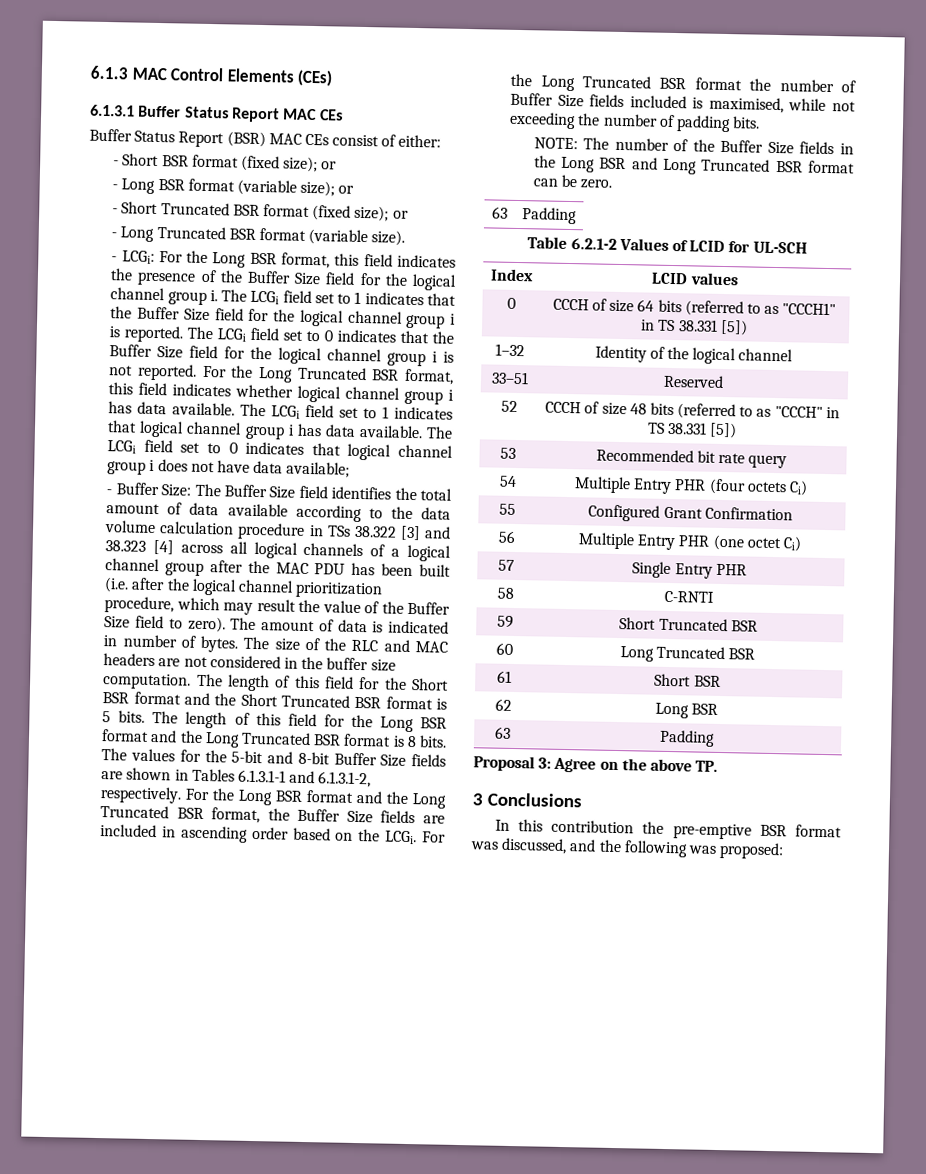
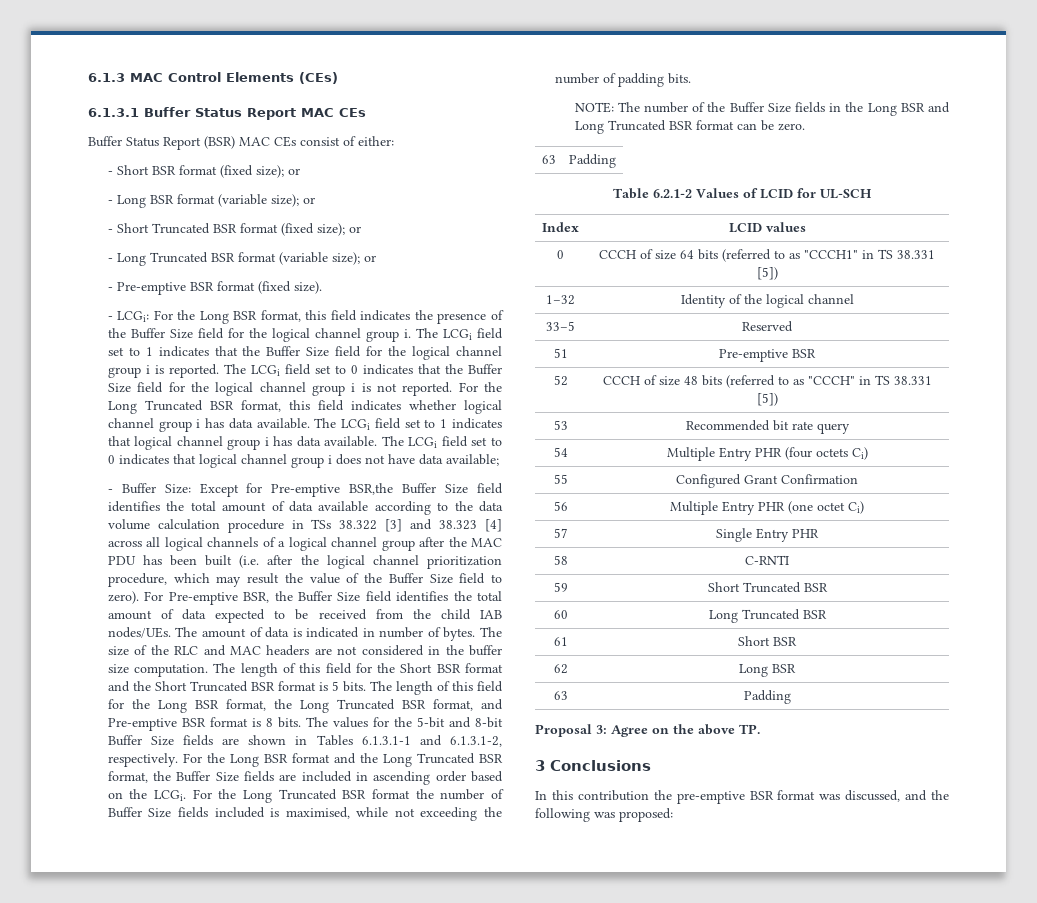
(369, 237) none -> [331,252,376,265] [107,281,291,295] size); or // - Pre-emptive BSR format (fixed
[194,483,221,497] The -> [199,483,394,497] Except for Pre-emptive BSR,the
(226, 624) none -> [144,591,503,605] [107,609,502,623] [107,627,171,638] For Pre-emptive BSR, the Buffer Size field identifies the total amount of data expected to be received from the child IAB nodes/UEs.
[101,729,342,748] format and the Long Truncated BSR -> [225,699,503,713] [107,718,206,731] format, the Long Truncated BSR format, and Pre-emptive BSR
[490,371,529,385] 33–51 -> [546,321,575,331] 33–5
(724, 381) none -> [553,348,568,358] [719,349,816,362] // 51 | Pre-emptive BSR

